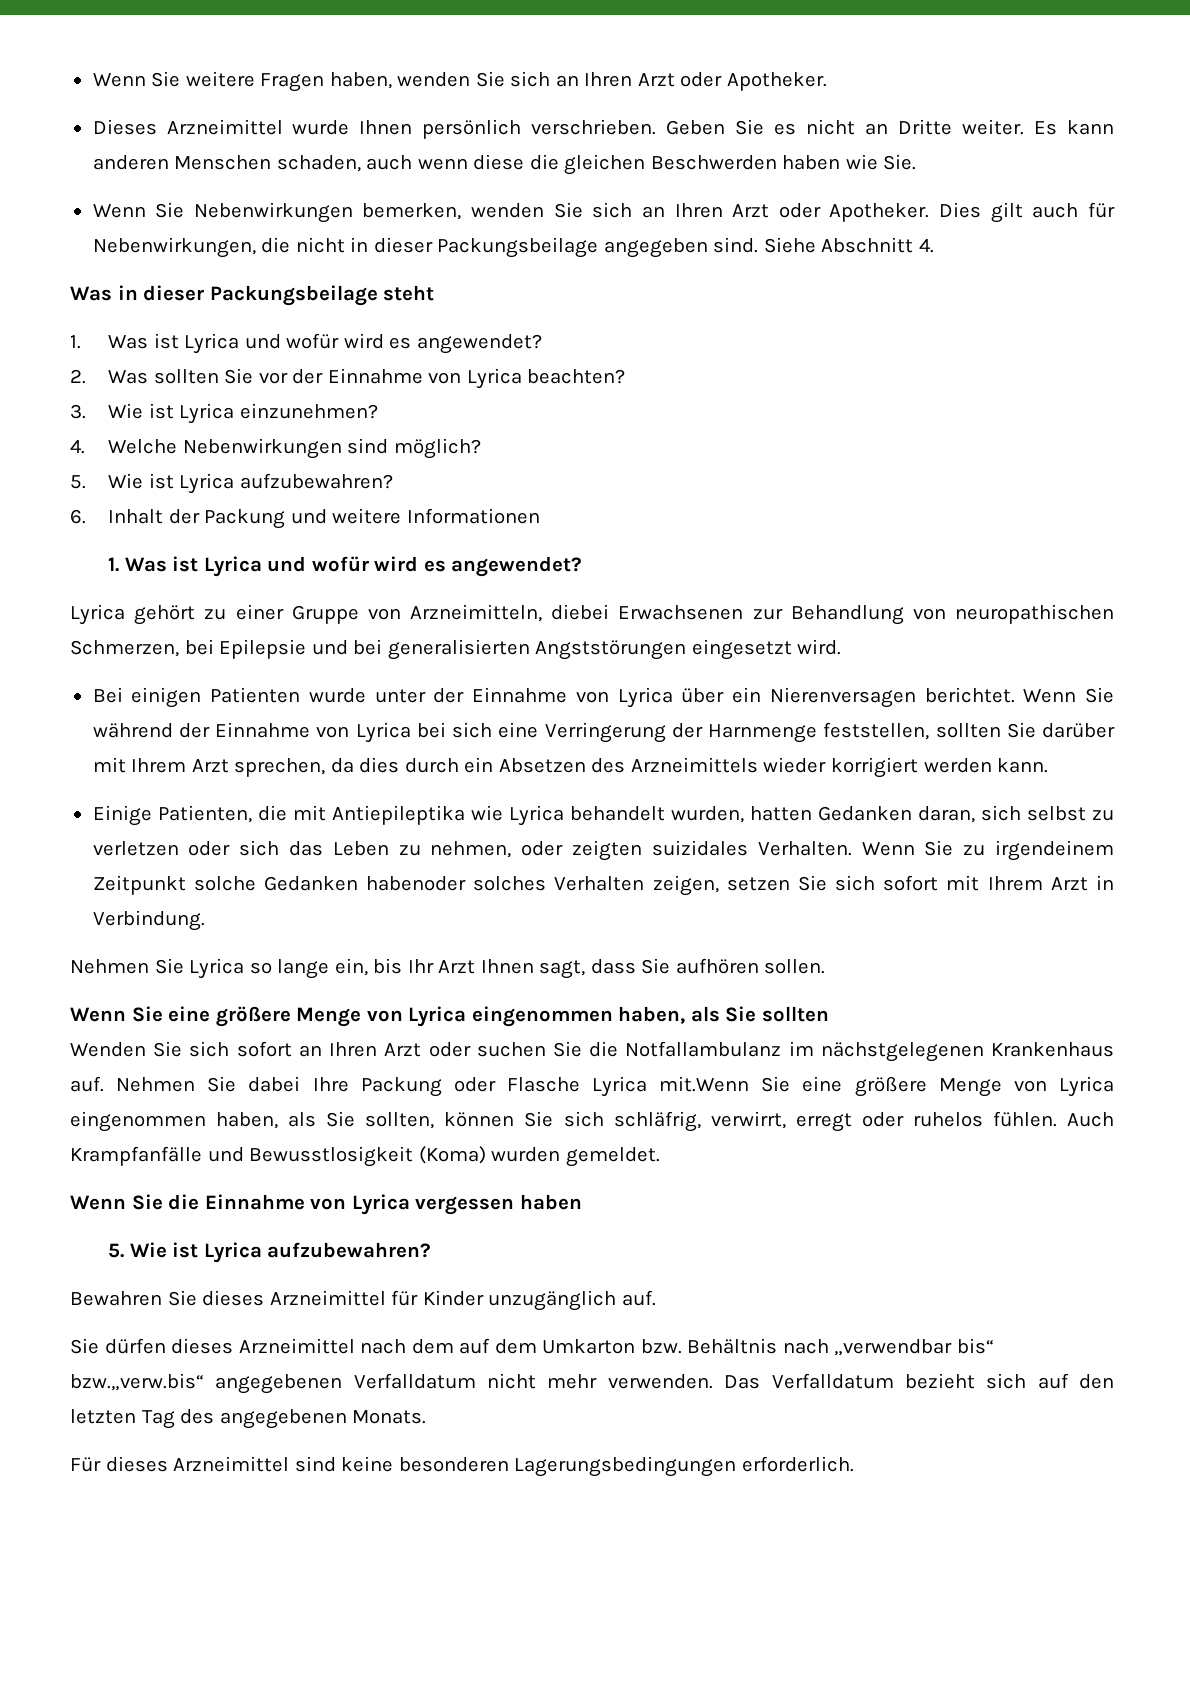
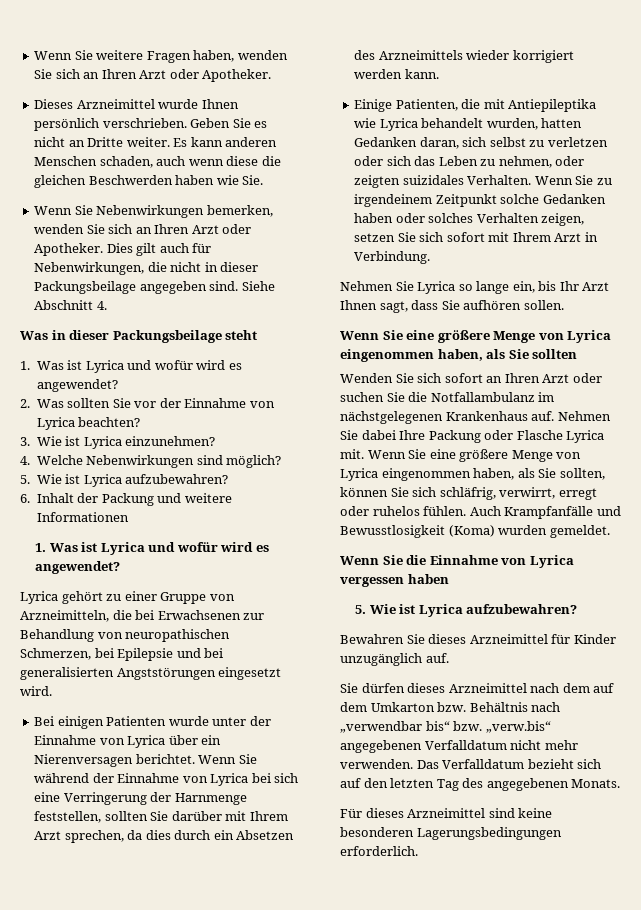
[551,604,610,620] diebei -> [112,610,155,620] die bei
[366,876,467,891] habenoder -> [354,213,425,223] haben oder
[659,1076,750,1092] mit.Wenn -> [340,449,406,459] mit. Wenn
[70,1373,204,1391] bzw.„verw.bis“ -> [453,721,551,733] bzw. „verw.bis“

